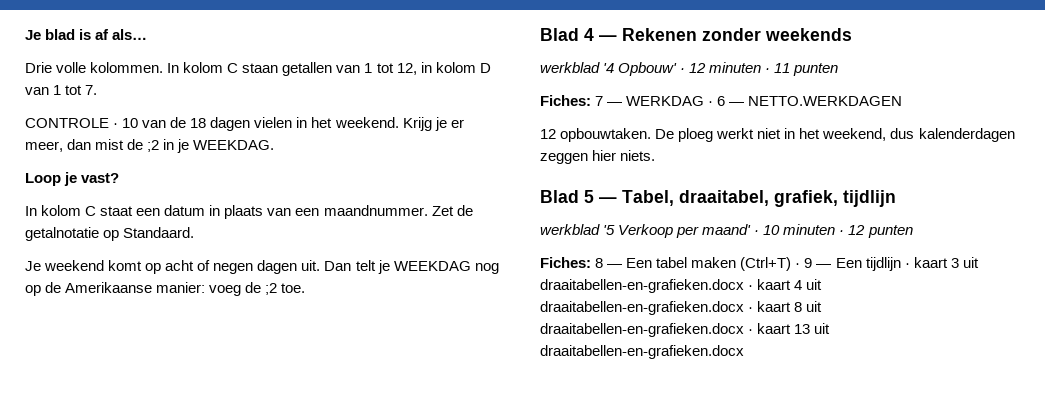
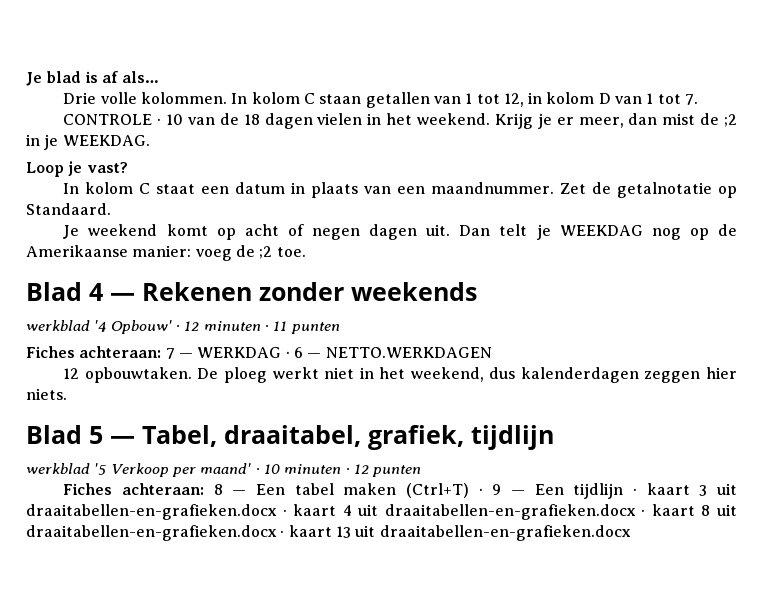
[540,95,591,106] Fiches: -> [26,346,162,358] Fiches achteraan:
[540,257,591,268] Fiches: -> [63,483,204,495] Fiches achteraan:

